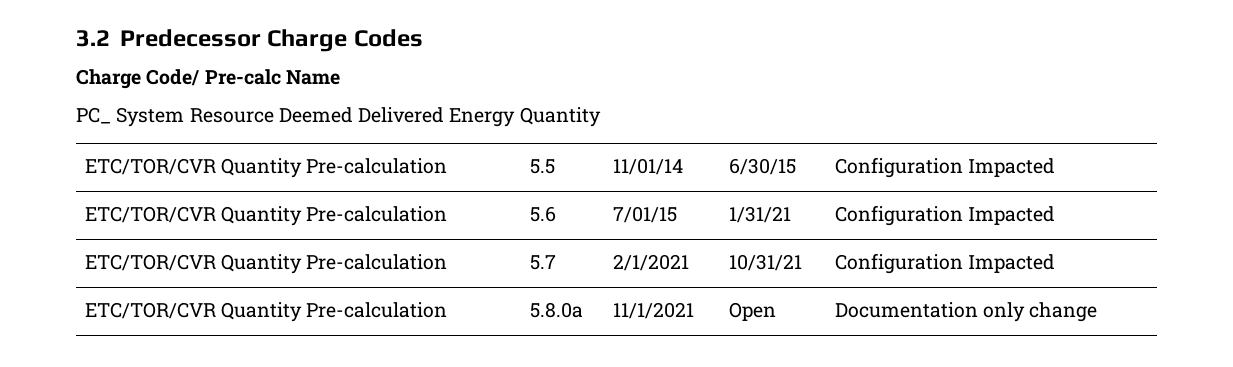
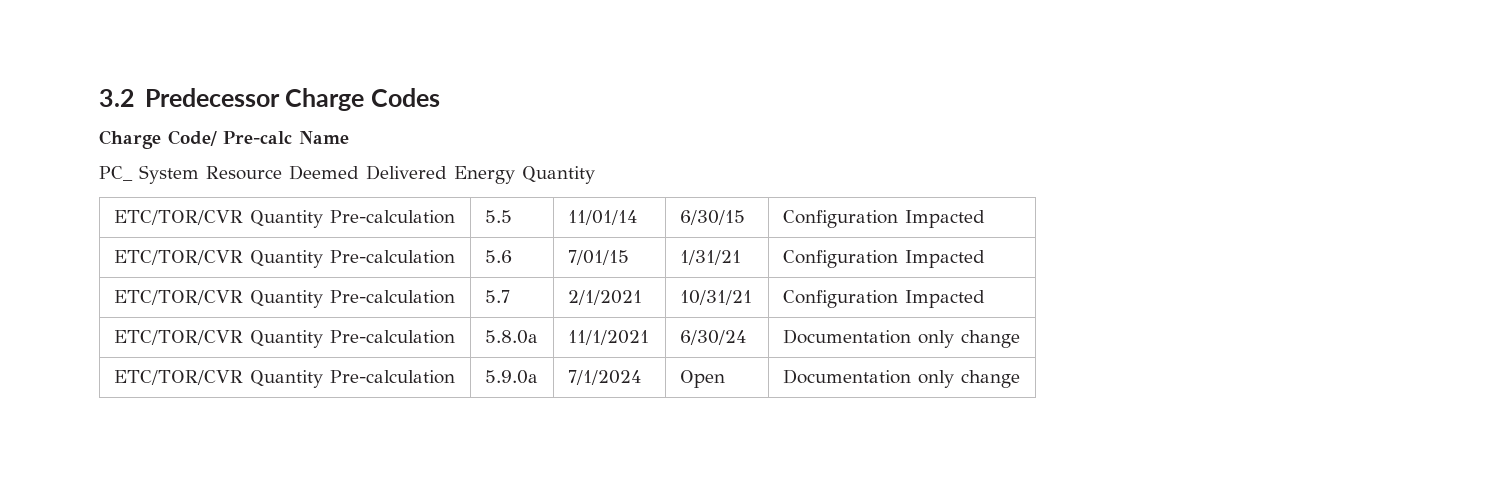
(694, 310) none -> [679,330,746,345] [782,329,1020,348] [113,370,455,388] [484,370,538,384] [567,370,641,385] | 6/30/24 | Documentation only change // ETC/TOR/CVR Quantity Pre-calculation | 5.9.0a | 7/1/2024

